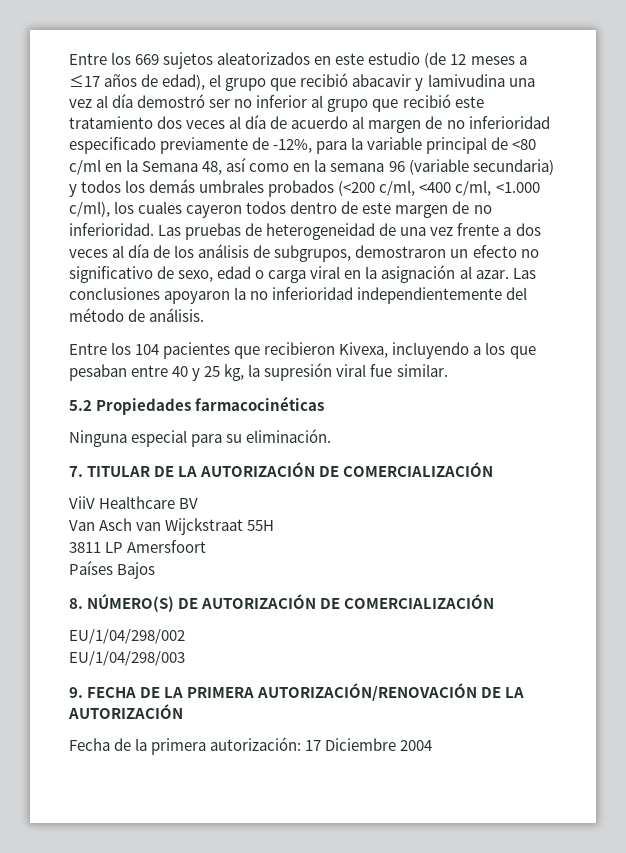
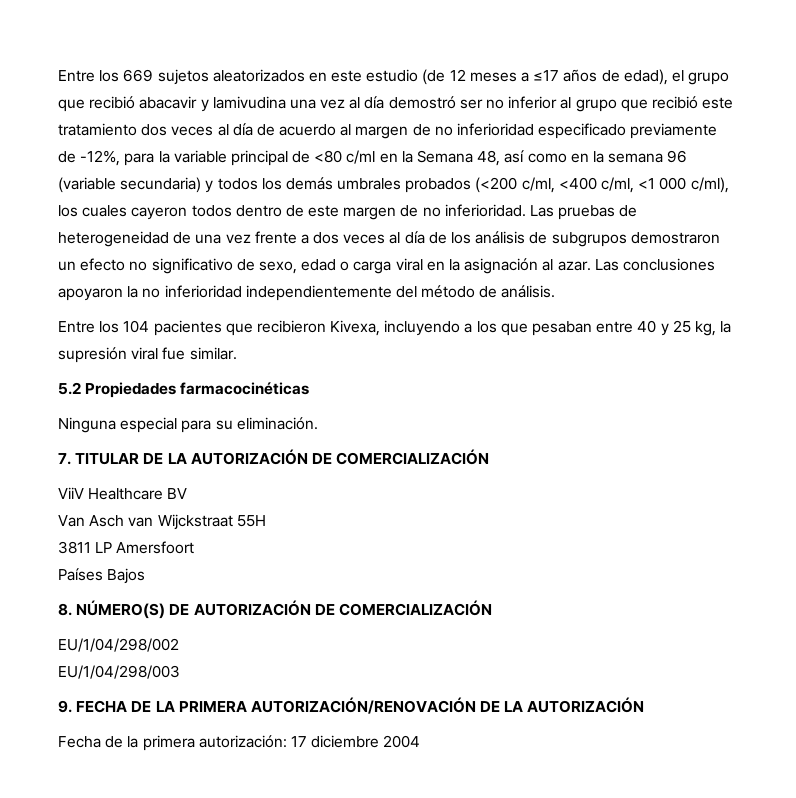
[495,182,540,193] <1.000 -> [638,177,687,190] <1 000
[274,245,352,262] subgrupos, -> [551,232,627,247] subgrupos
[325,738,397,751] Diciembre -> [311,735,380,748] diciembre

